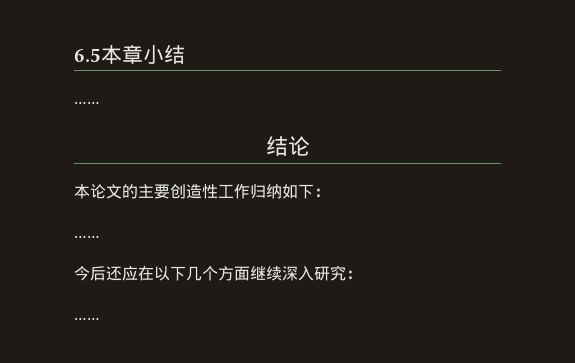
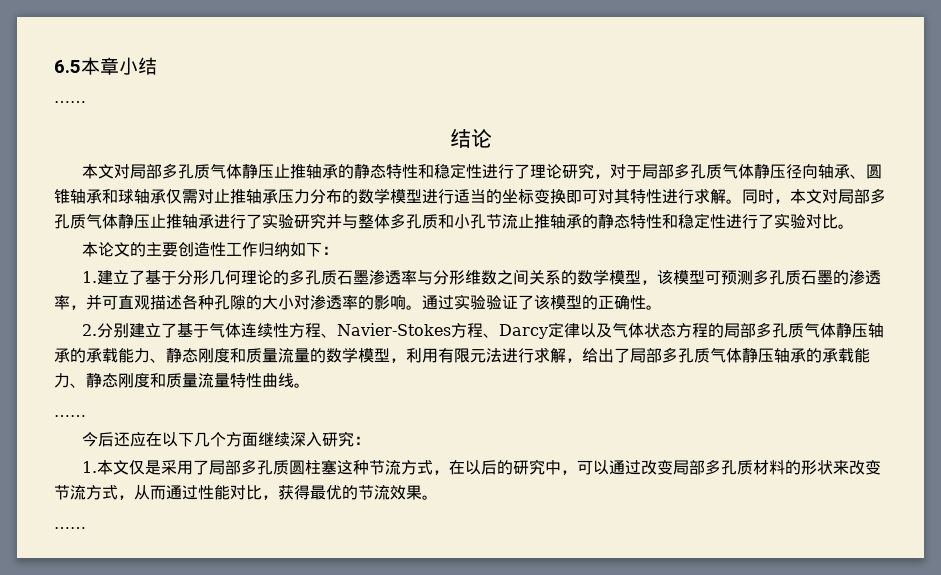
(310, 146) none -> [82,163,883,179] [54,188,886,204] [54,213,854,229] // 本文对局部多孔质气体静压止推轴承的静态特性和稳定性进行了理论研究，对于局部多孔质气体静压径向轴承、圆锥轴承和球轴承仅需对止推轴承压力分布的数学模型进行适当的坐标变换即可对其特性进行求解。同时，本文对局部多孔质气体静压止推轴承进行了实验研究并与整体多孔质和小孔节流止推轴承的静态特性和稳定性进行了实验对比。
(330, 192) none -> [82,269,882,285] [54,294,662,310] [82,322,885,339] [54,347,870,363] [54,372,310,388] // 1.建立了基于分形几何理论的多孔质石墨渗透率与分形维数之间关系的数学模型，该模型可预测多孔质石墨的渗透率，并可直观描述各种孔隙的大小对渗透率的影响。通过实验验证了该模型的正确性。 // 2.分别建立了基于气体连续性方程、Navier-Stokes方程、Darcy定律以及气体状态方程的局部多孔质气体静压轴承的承载能力、静态刚度和质量流量的数学模型，利用有限元法进行求解，给出了局部多孔质气体静压轴承的承载能力、静态刚度和质量流量特性曲线。
(362, 274) none -> [82,459,882,475] [54,485,438,500] // 1.本文仅是采用了局部多孔质圆柱塞这种节流方式，在以后的研究中，可以通过改变局部多孔质材料的形状来改变节流方式，从而通过性能对比，获得最优的节流效果。

